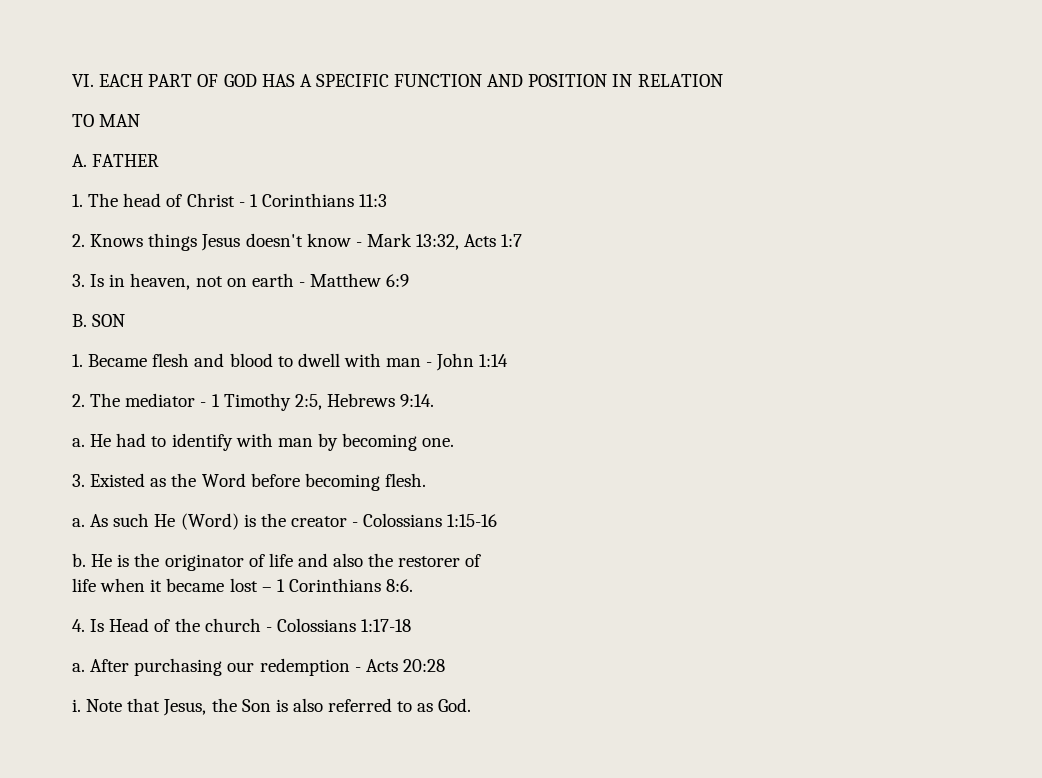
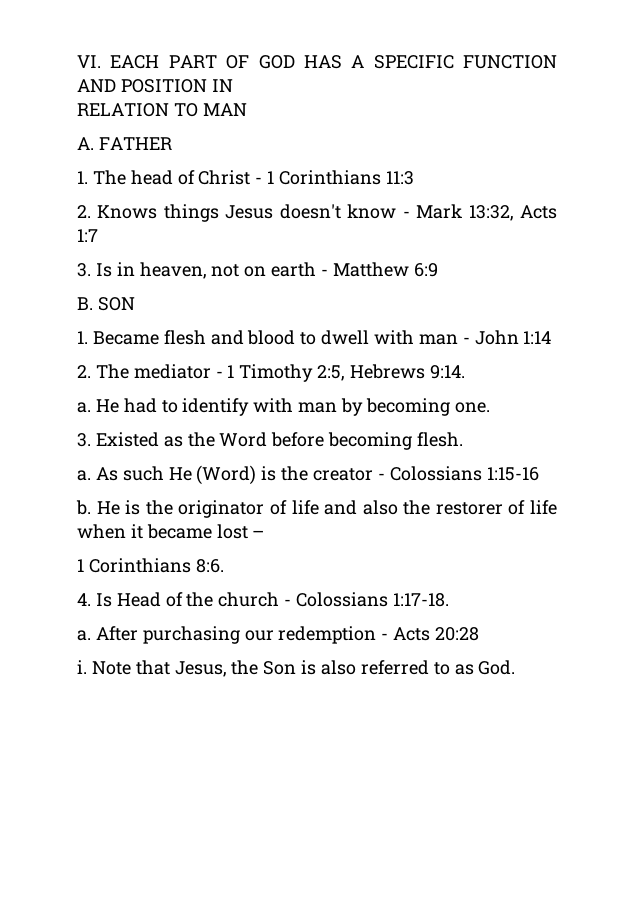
(633, 80) none -> (233, 85) //
(723, 80) // -> (169, 110) none
(482, 560) // -> (526, 507) none
(272, 589) none -> (265, 534) //
[361,619,412,632] 1:17-18 -> [392,593,449,607] 1:17-18.

